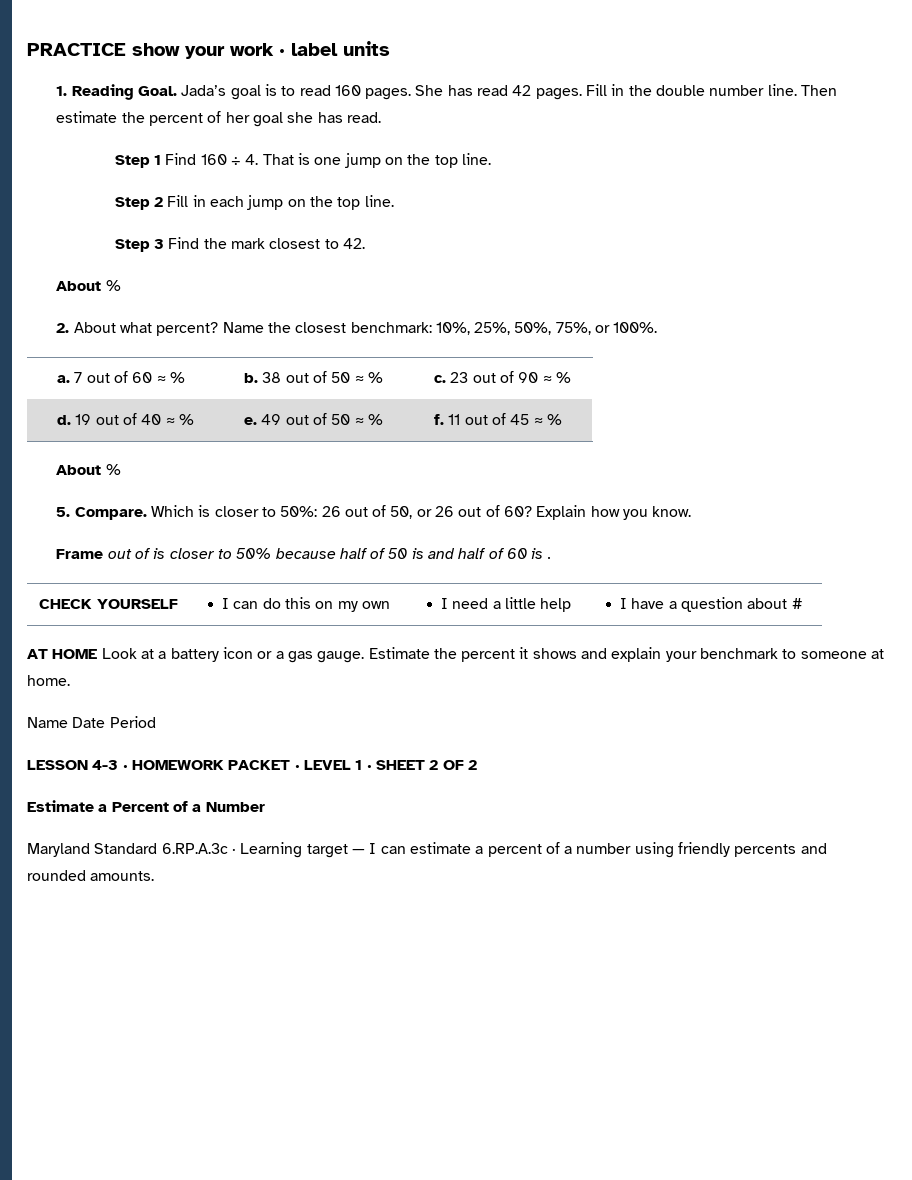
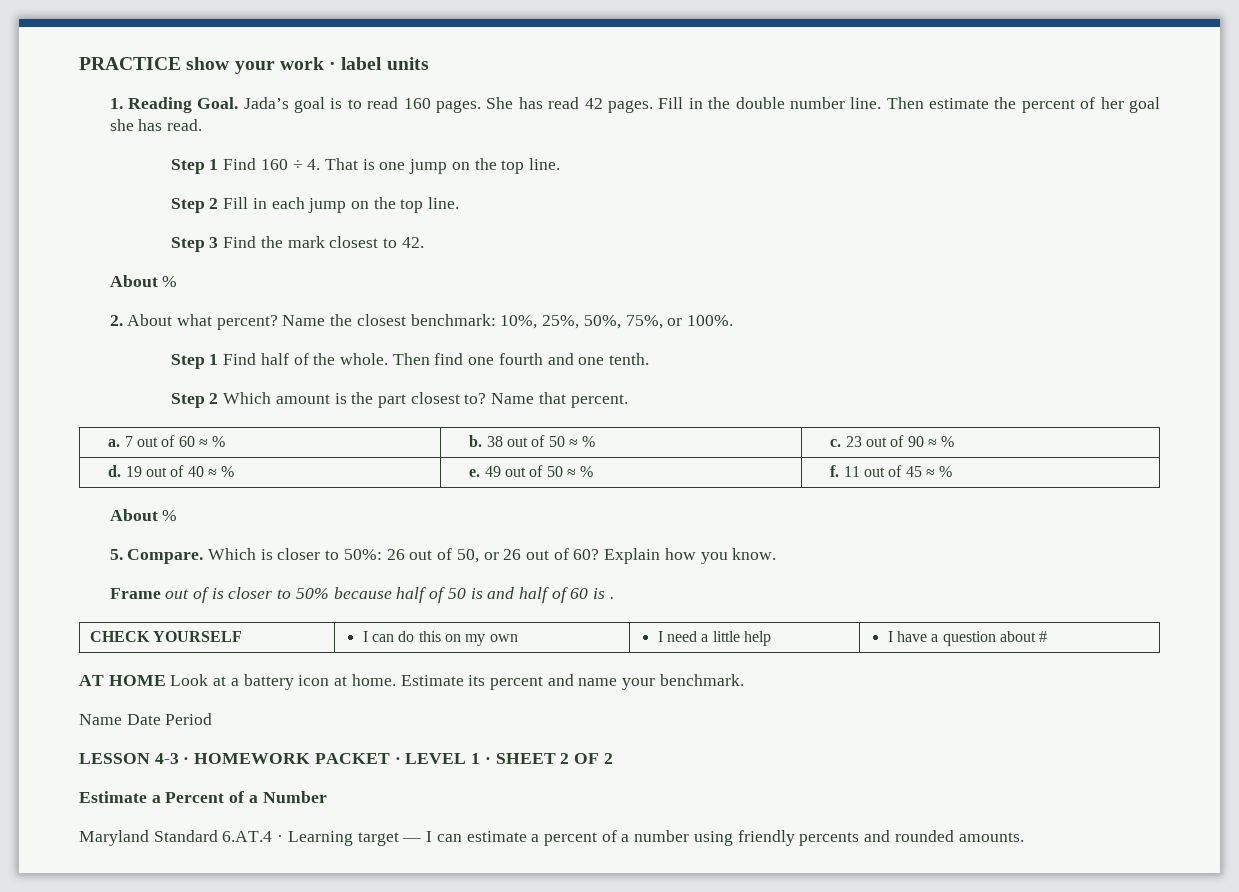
(658, 327) none -> [170,353,650,369] [170,392,628,408] // Step 1 Find half of the whole. Then find one fourth and one tenth. // Step 2 Which amount is the part closest to? Name that percent.
[257,647,885,663] [27,675,70,686] or a gas gauge. Estimate the percent it shows and explain your benchmark to someone at home. -> [334,674,744,690] at home. Estimate its percent and name your benchmark.
[161,843,228,854] 6.RP.A.3c -> [222,831,273,842] 6.AT.4

